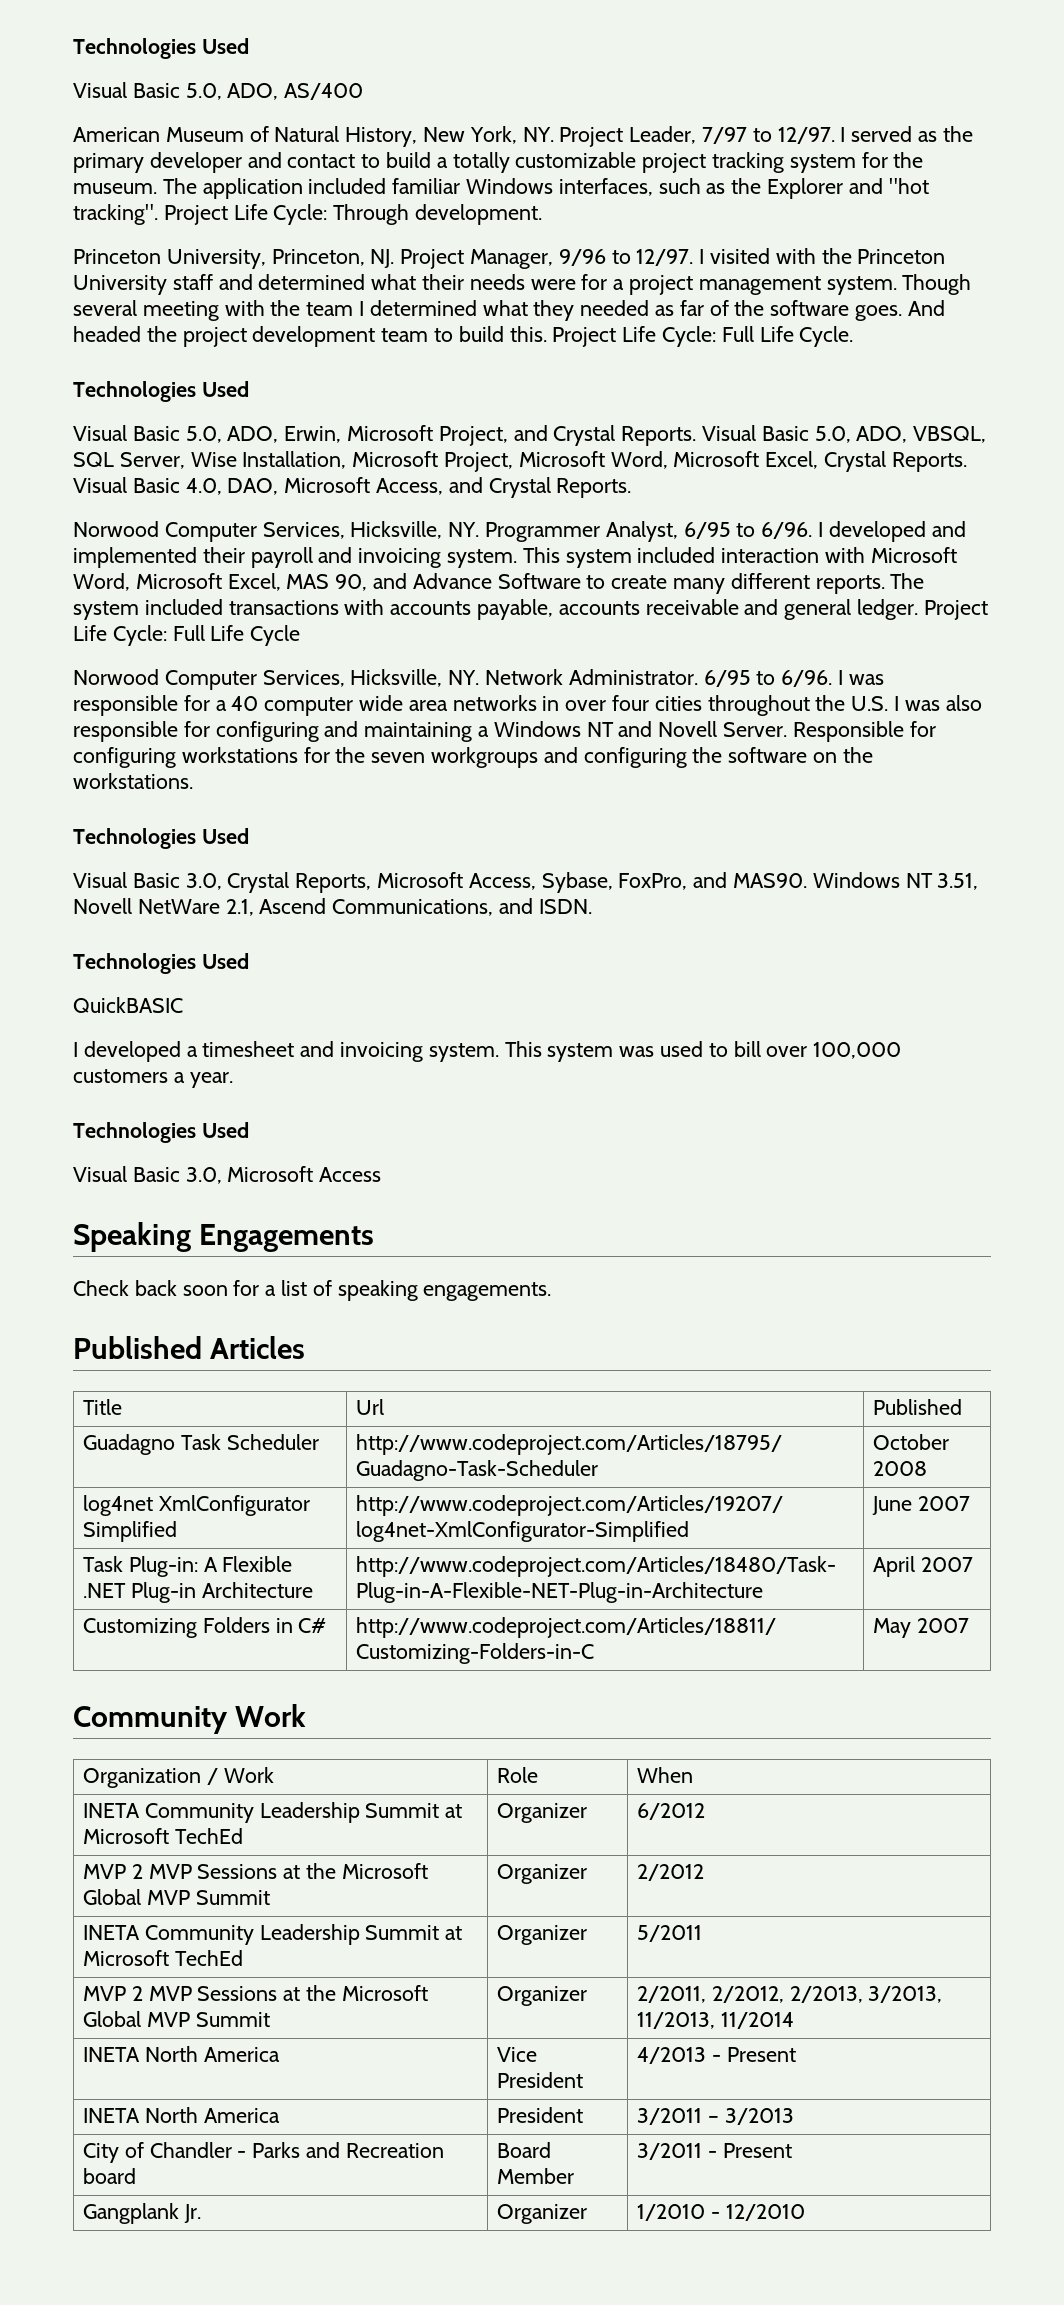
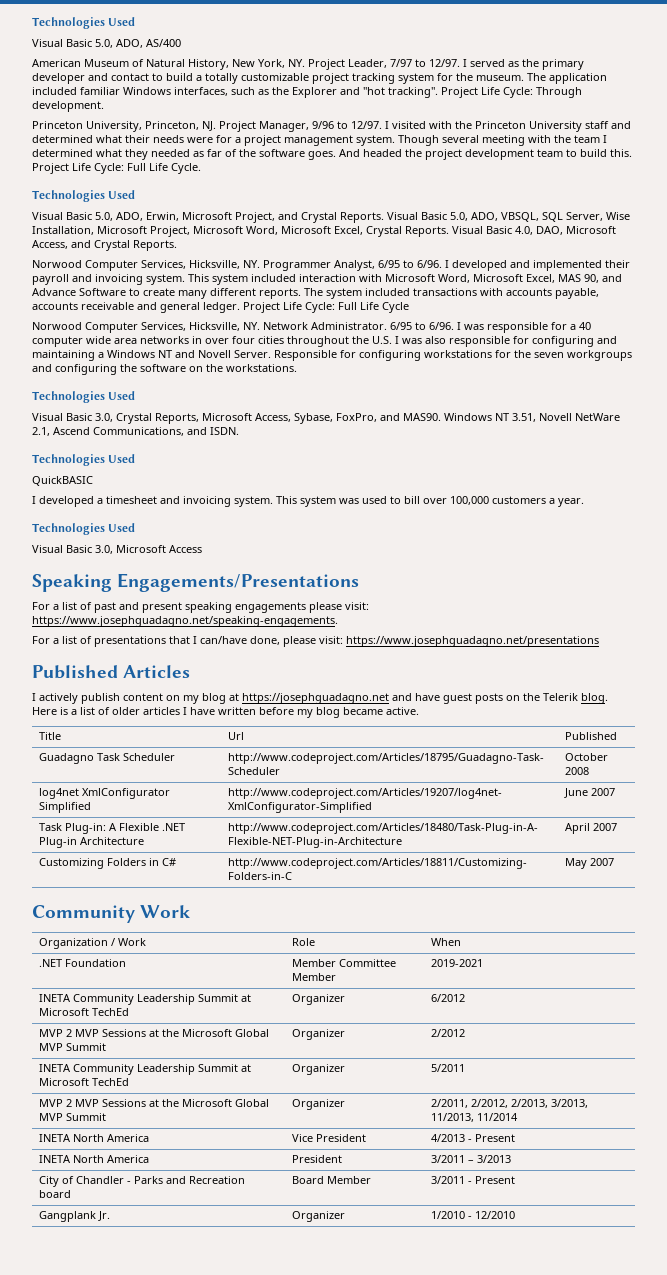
[199,1224,375,1252] [73,1280,552,1301] [73,1336,306,1359] Engagements // Check back soon for a list of speaking engagements. // Published Articles -> [117,573,360,592] [32,602,369,613] [32,616,338,627] [32,636,599,647] [32,665,191,679] [32,693,608,704] [32,707,419,718] Engagements/Presentations // For a list of past and present speaking engagements please visit: https://www.josephguadagno.net/speaking-engagements. // For a list of presentations that I can/have done, please visit: https://www.josephguadagno.net/presentations // Published Articles // I actively publish content on my blog at https://josephguadagno.net and have guest posts on the Telerik blog. Here is a list of older articles I have written before my blog became active.
(693, 1775) none -> [38,959,126,967] [291,959,396,967] [291,973,336,981] [430,959,483,967] // .NET Foundation | Member Committee Member | 2019-2021

